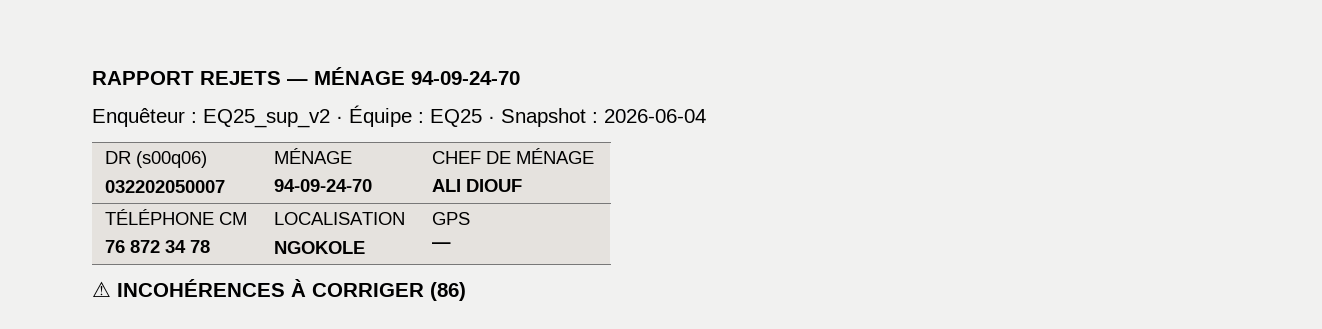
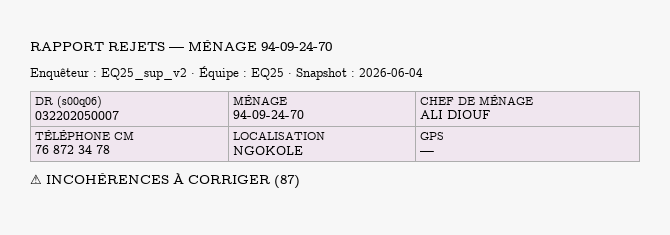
[430,282,466,301] (86) -> [274,175,300,189] (87)

